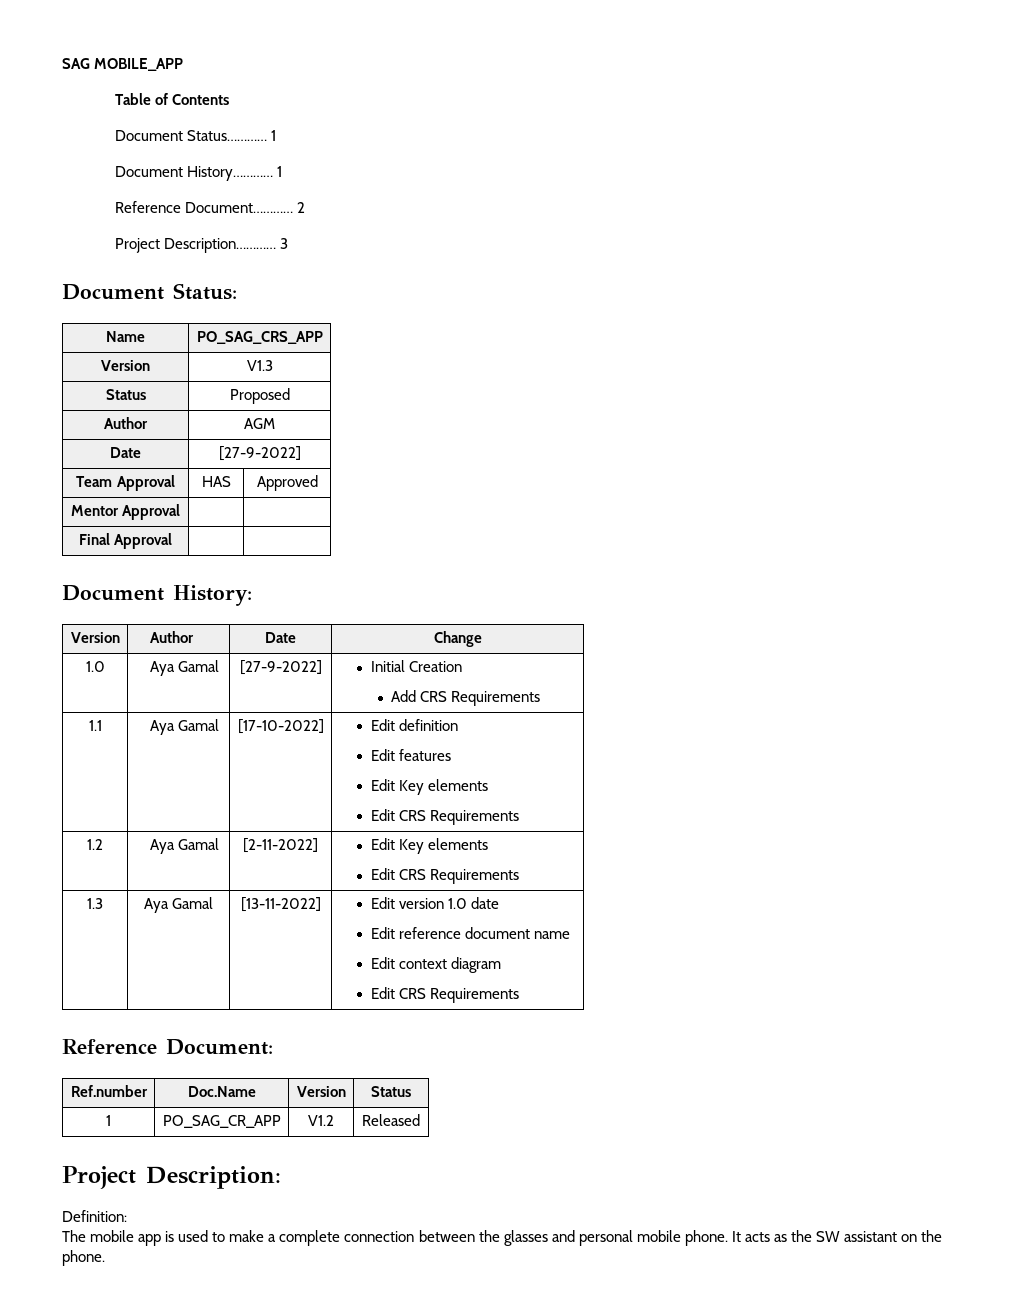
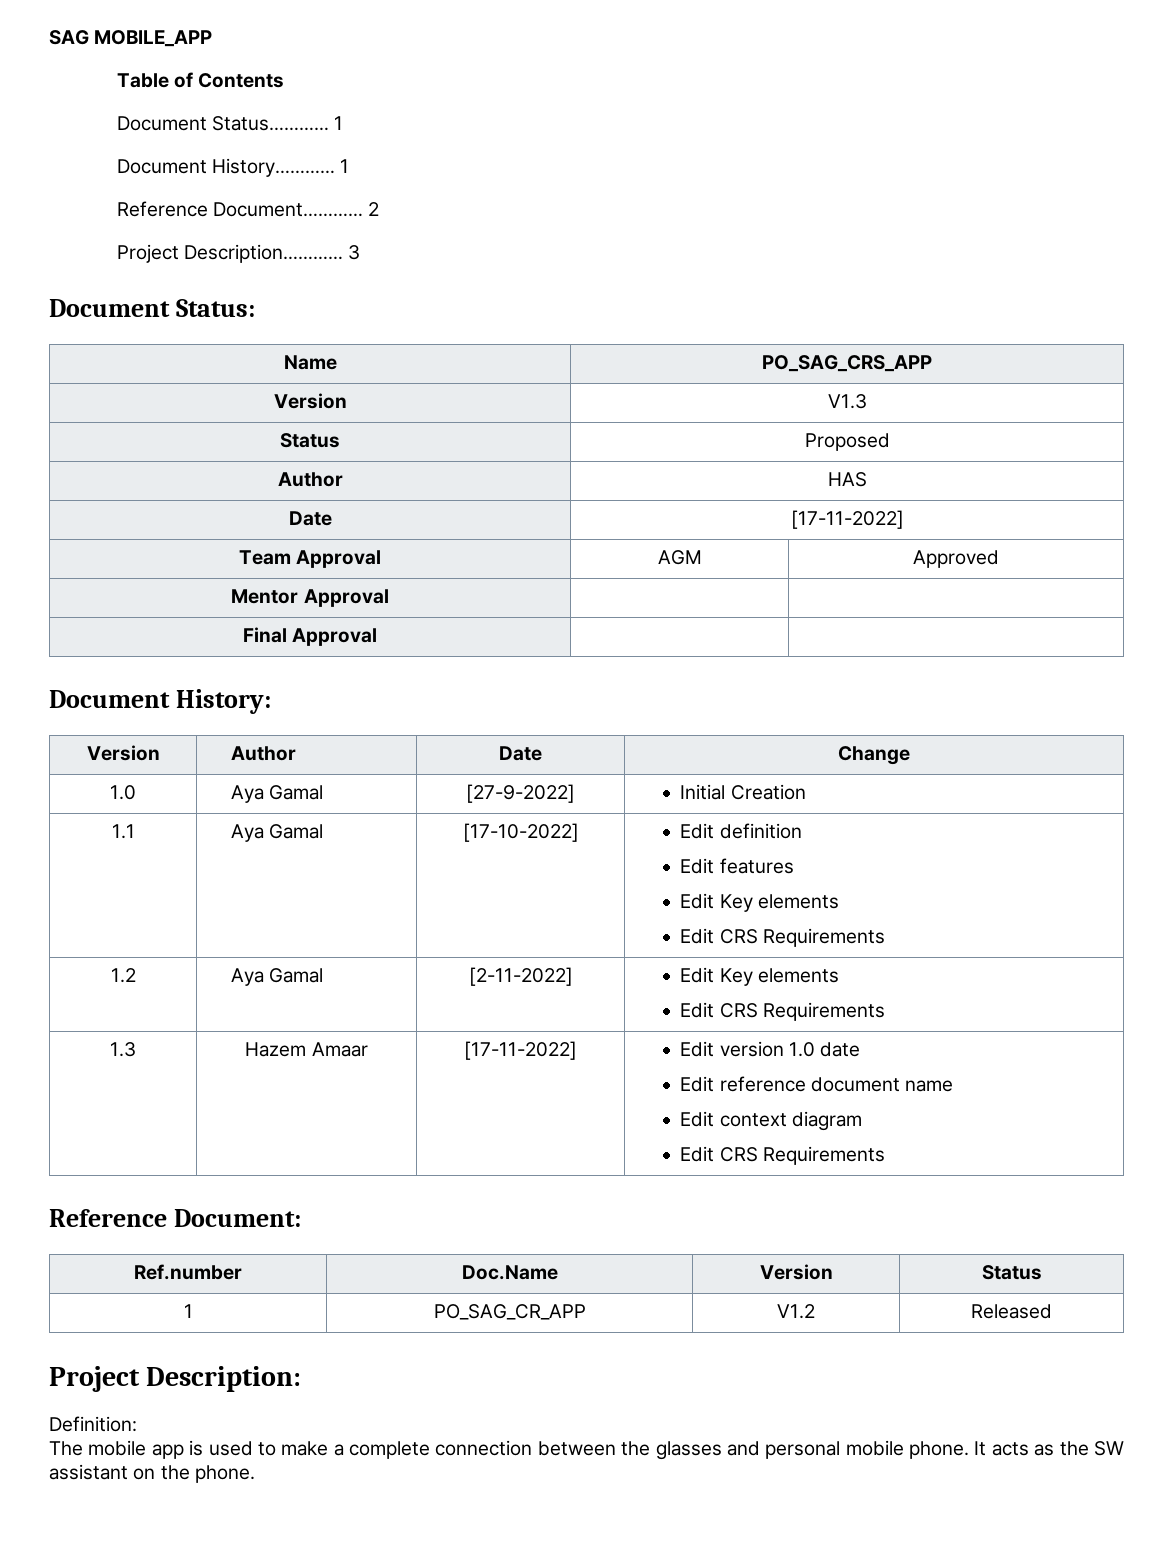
[244,418,275,429] [110,447,141,458] [218,446,301,461] AGM // Date | [27-9-2022] -> [827,472,867,487] [288,511,332,526] [790,510,904,529] HAS // Date | [17-11-2022]
[201,476,231,487] HAS -> [657,550,702,565] AGM
[391,690,541,706] // Add CRS Requirements -> (806, 792) none
[143,897,214,913] [240,897,321,912] Aya Gamal | [13-11-2022] -> [245,1042,368,1057] [464,1041,577,1060] Hazem Amaar | [17-11-2022]

